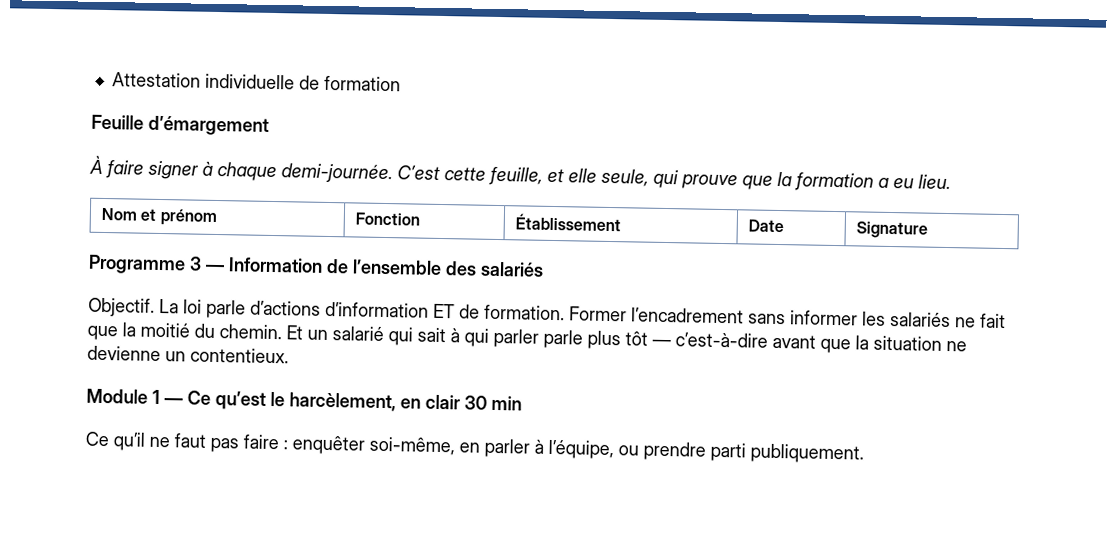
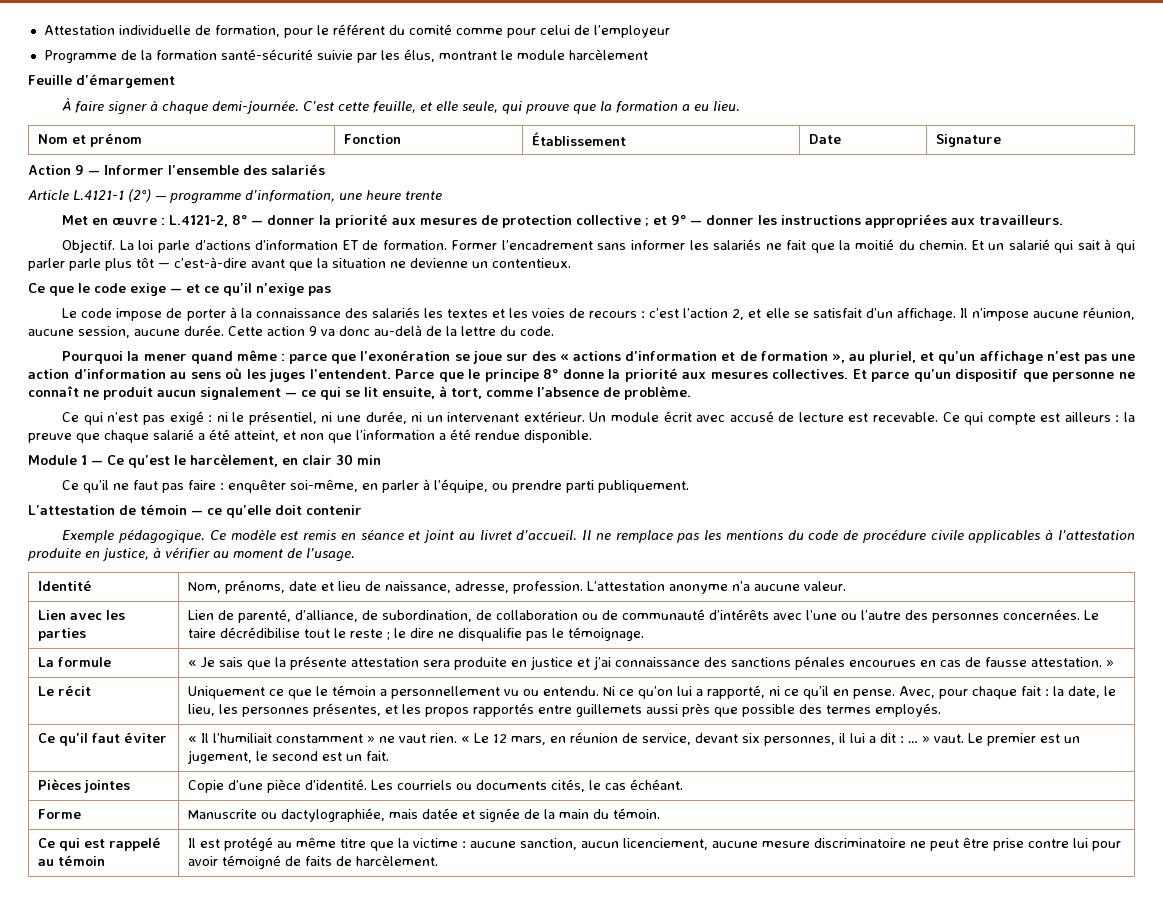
[323,75,401,92] formation -> [214,24,670,38] [43,49,648,63] formation, pour le référent du comité comme pour celui de l’employeur // Programme de la formation santé-sécurité suivie par les élus, montrant le module harcèlement
[88,254,544,277] Programme 3 — Information de l’ensemble des salariés -> [28,164,325,175] [28,189,442,204] [62,214,1064,228] Action 9 — Informer l’ensemble des salariés // Article L.4121-1 (2°) — programme d’information, une heure trente // Met en œuvre : L.4121-2, 8° — donner la priorité aux mesures de protection collective ; et 9° — donner les instructions appropriées aux travailleurs.
(289, 355) none -> [28,283,331,296] [62,307,1136,321] [28,325,554,338] [62,350,1135,364] [28,368,1135,382] [28,386,691,400] [62,411,1135,425] [28,429,592,443] // Ce que le code exige — et ce qu’il n’exige pas // Le code impose de porter à la connaissance des salariés les textes et les voies de recours : c’est l’action 2, et elle se satisfait d’un affichage. Il n’impose aucune réunion, aucune session, aucune durée. Cette action 9 va donc au-delà de la lettre du code. // Pourquoi la mener quand même : parce que l’exonération se joue sur des « actions d’information et de formation », au pluriel, et qu’un affichage n’est pas une action d’information au sens où les juges l’entendent. Parce que le principe 8° donne la priorité aux mesures collectives. Et parce qu’un dispositif que personne ne connaît ne produit aucun signalement — ce qui se lit ensuite, à tort, comme l’absence de problème. // Ce qui n’est pas exigé : ni le présentiel, ni une durée, ni un intervenant extérieur. Un module écrit avec accusé de lecture est recevable. Ce qui compte est ailleurs : la preuve que chaque salarié a été atteint, et non que l’information a été rendue disponible.
(864, 453) none -> [28,504,362,518] [62,529,1135,544] [28,547,355,562] [37,580,92,591] [187,580,846,594] [37,610,125,620] [37,628,86,641] [187,609,1099,623] [187,627,644,641] [37,657,111,667] [187,656,1114,670] [37,685,91,696] [187,685,1116,699] [187,703,941,717] [37,732,167,746] [187,732,1080,746] [187,750,389,764] [37,779,130,793] [187,779,683,793] [37,809,81,819] [187,808,660,822] [37,837,161,851] [37,855,105,866] [187,837,1121,851] [187,855,438,869] // L’attestation de témoin — ce qu’elle doit contenir // Exemple pédagogique. Ce modèle est remis en séance et joint au livret d’accueil. Il ne remplace pas les mentions du code de procédure civile applicables à l’attestation produite en justice, à vérifier au moment de l’usage. // Identité | Nom, prénoms, date et lieu de naissance, adresse, profession. L’attestation anonyme n’a aucune valeur. // Lien avec les parties | Lien de parenté, d’alliance, de subordination, de collaboration ou de communauté d’intérêts avec l’une ou l’autre des personnes concernées. Le taire décrédibilise tout le reste ; le dire ne disqualifie pas le témoignage. // La formule | « Je sais que la présente attestation sera produite en justice et j’ai connaissance des sanctions pénales encourues en cas de fausse attestation. » // Le récit | Uniquement ce que le témoin a personnellement vu ou entendu. Ni ce qu’on lui a rapporté, ni ce qu’il en pense. Avec, pour chaque fait : la date, le lieu, les personnes présentes, et les propos rapportés entre guillemets aussi près que possible des termes employés. // Ce qu’il faut éviter | « Il l’humiliait constamment » ne vaut rien. « Le 12 mars, en réunion de service, devant six personnes, il lui a dit : … » vaut. Le premier est un jugement, le second est un fait. // Pièces jointes | Copie d’une pièce d’identité. Les courriels ou documents cités, le cas échéant. // Forme | Manuscrite ou dactylographiée, mais datée et signée de la main du témoin. // Ce qui est rappelé au témoin | Il est protégé au même titre que la victime : aucune sanction, aucun licenciement, aucune mesure discriminatoire ne peut être prise contre lui pour avoir témoigné de faits de harcèlement.

